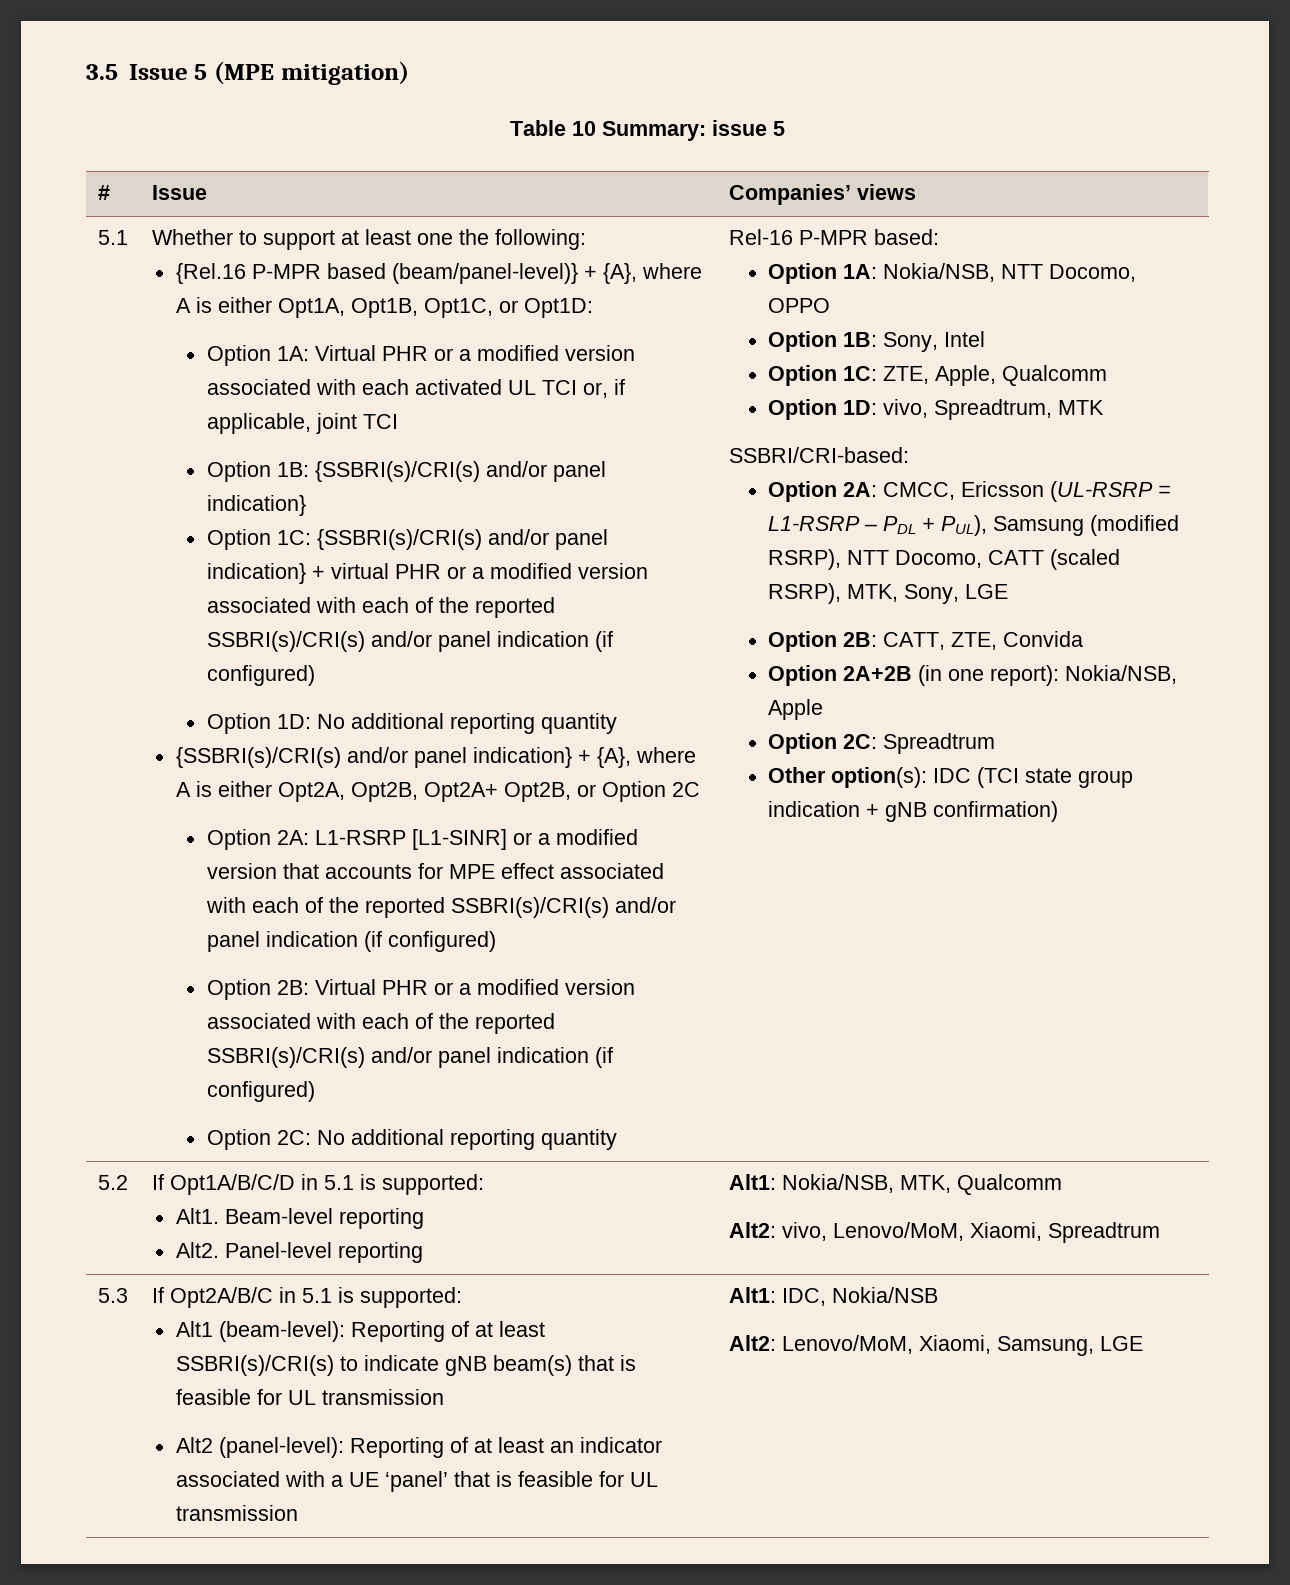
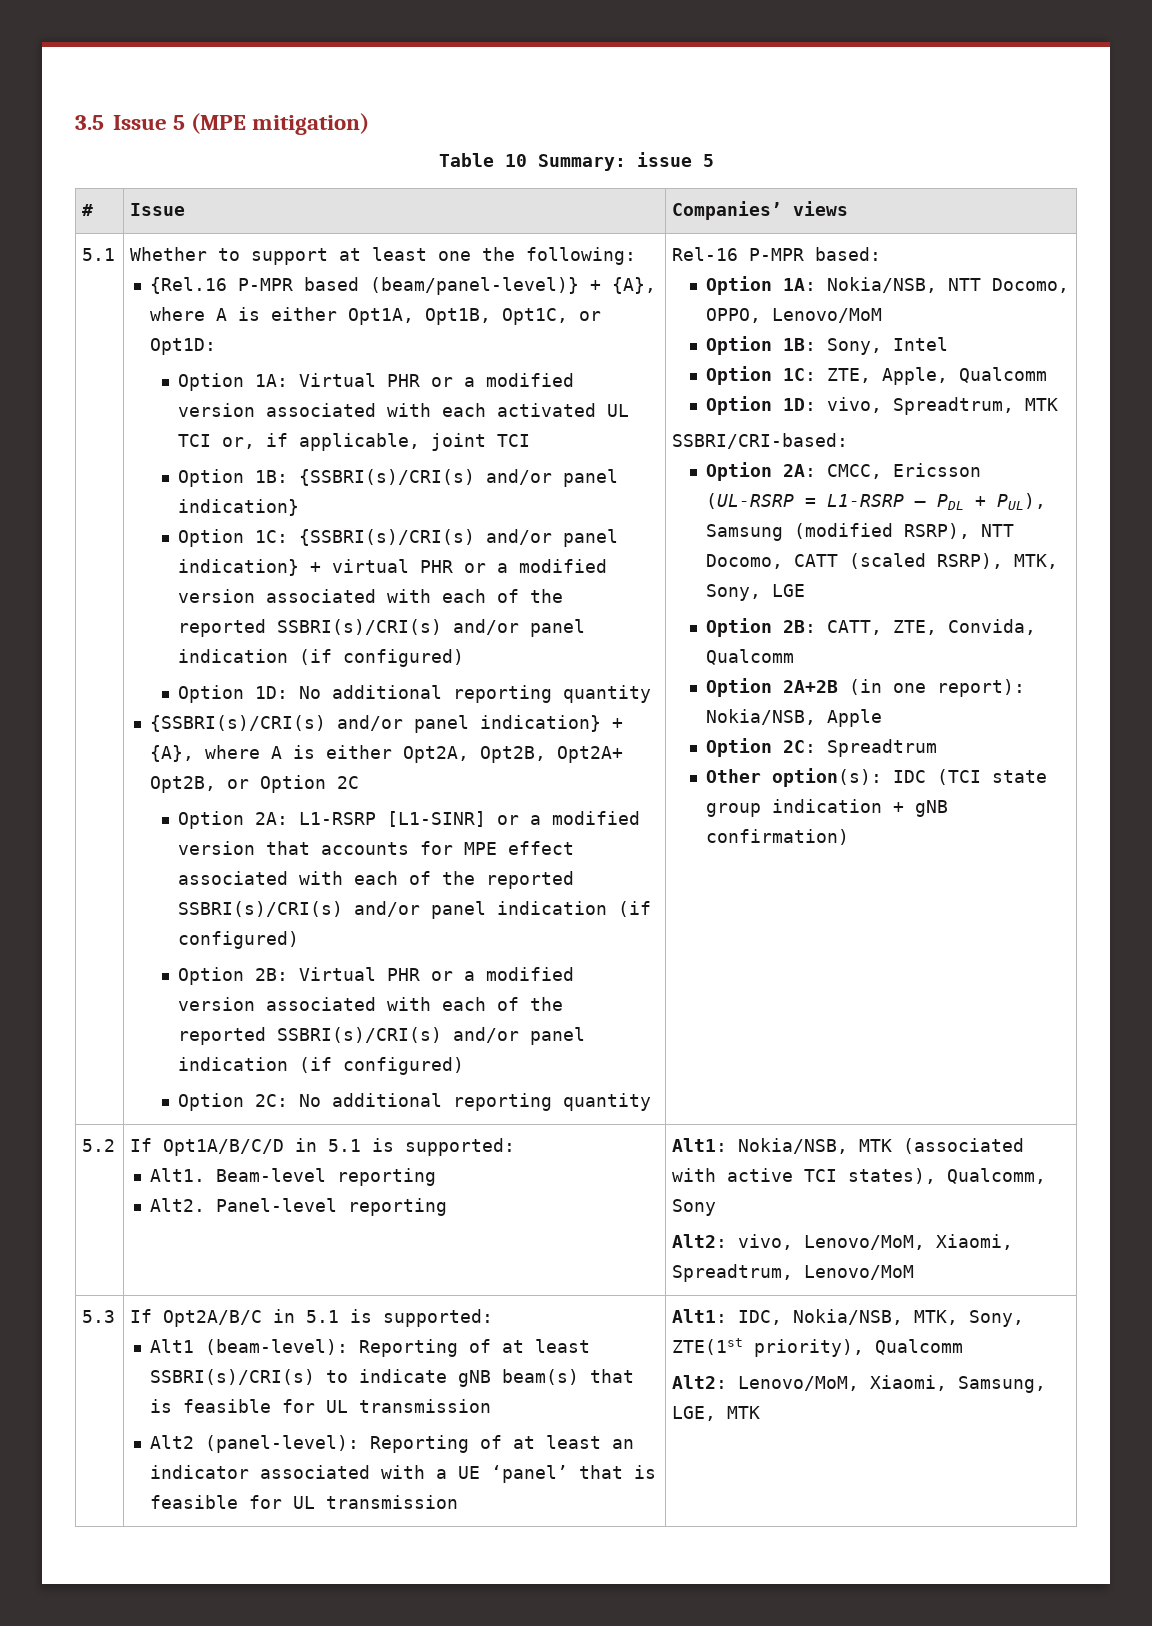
[768,298,831,313] OPPO -> [706,308,883,323] OPPO, Lenovo/MoM
[1003,631,1084,647] Convida -> [948,619,1037,635] [706,649,795,665] Convida, Qualcomm
[899,1174,1062,1195] MTK, Qualcomm -> [859,1138,1025,1154] [672,1168,1047,1184] [672,1199,717,1216] MTK (associated with active TCI states), Qualcomm, Sony
[1047,1222,1160,1243] Spreadtrum -> [672,1264,915,1282] Spreadtrum, Lenovo/MoM
[831,1287,938,1303] Nokia/NSB -> [793,1309,1025,1327] [672,1338,964,1357] Nokia/NSB, MTK, Sony, ZTE(1st priority), Qualcomm
[1099,1336,1143,1351] LGE -> [672,1406,761,1421] LGE, MTK

